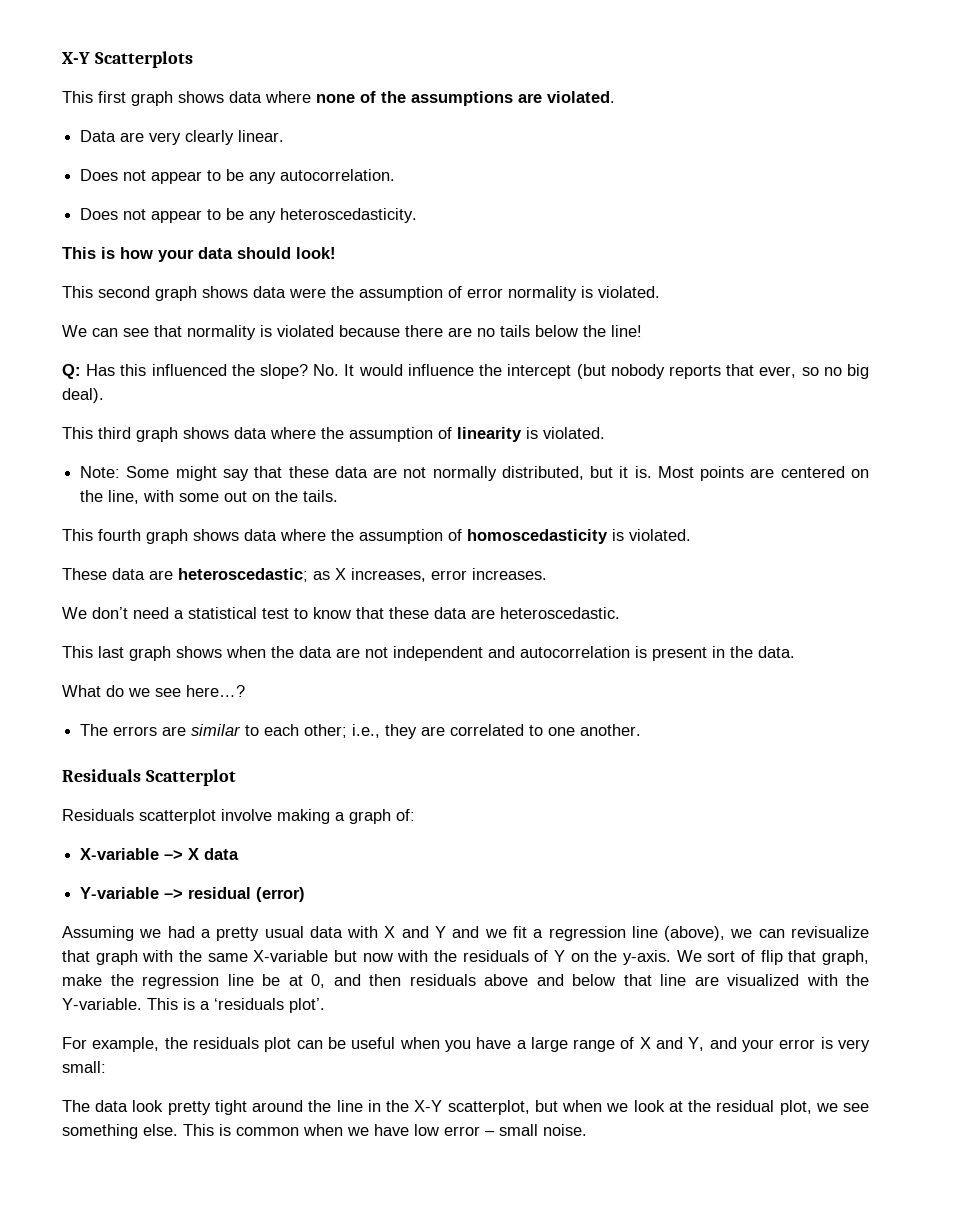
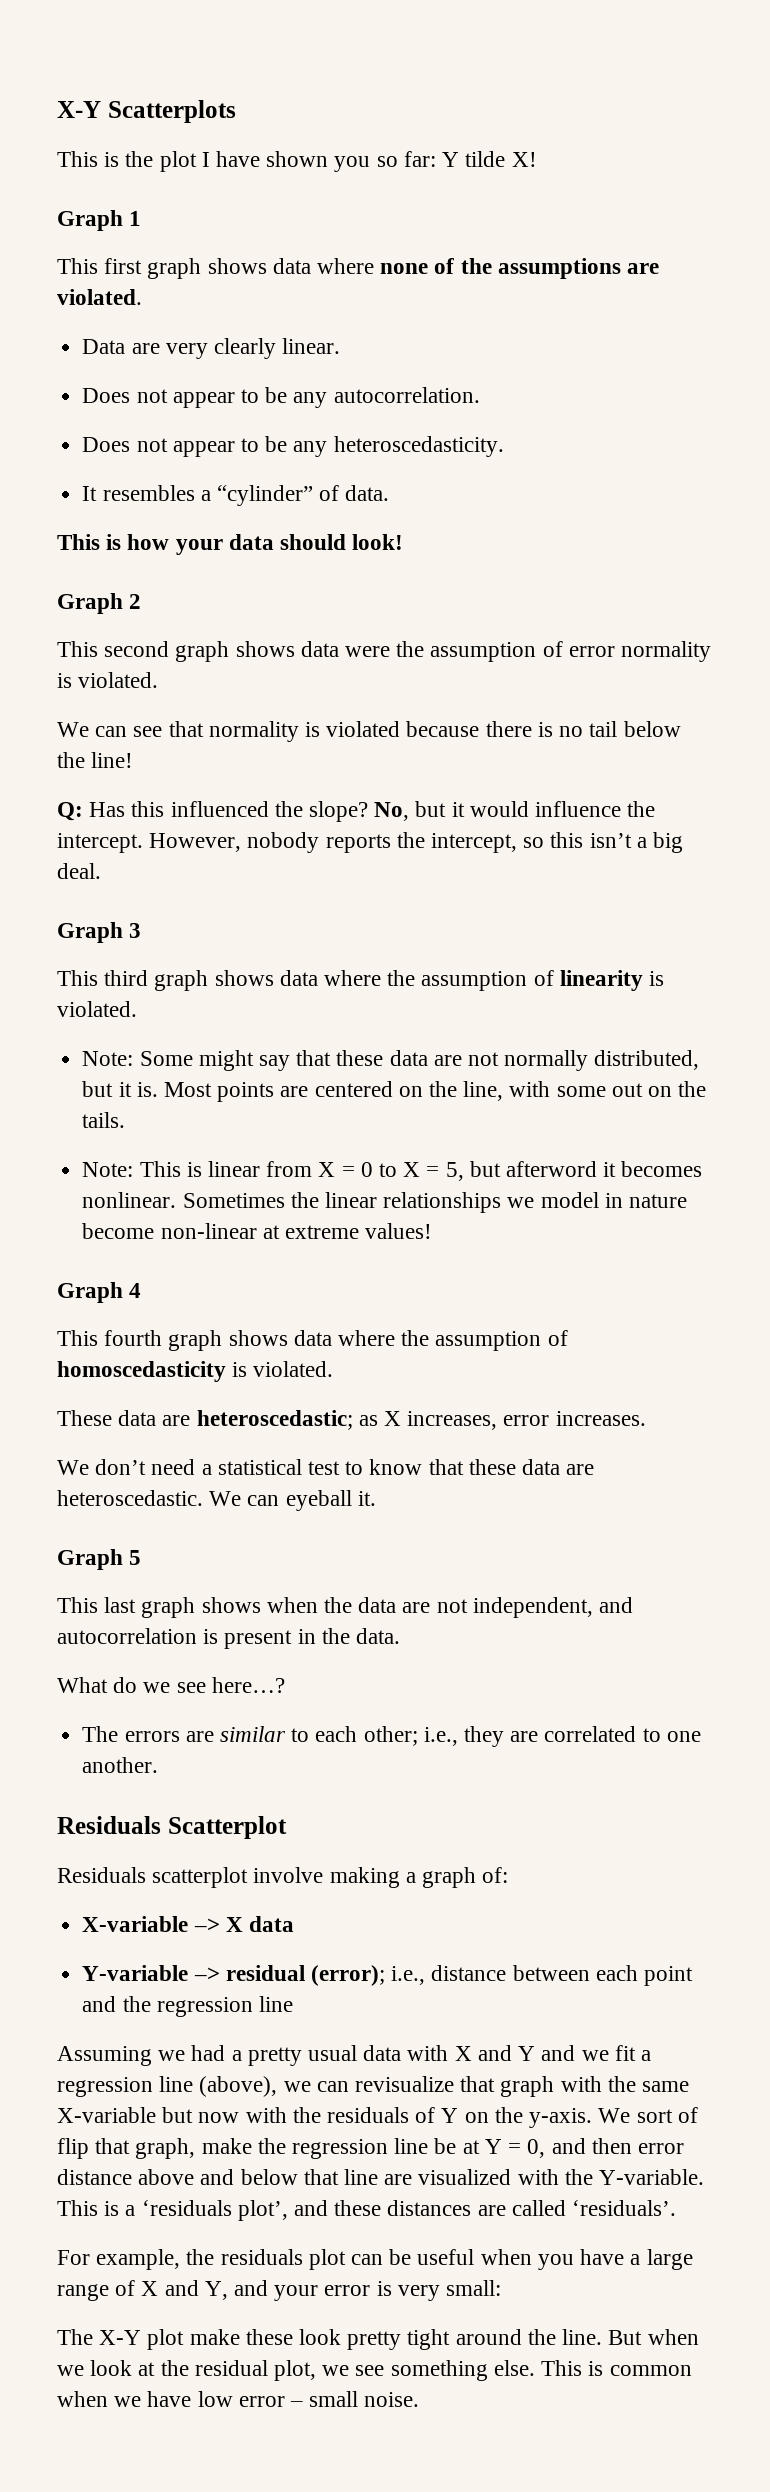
(193, 59) none -> [57,151,537,172] [57,210,142,231] // This is the plot I have shown you so far: Y tilde X! // Graph 1
(418, 215) none -> [82,485,390,506] // It resembles a “cylinder” of data.
(336, 253) none -> [57,593,142,614] // Graph 2
[448,325,530,337] are no tails -> [537,721,618,737] is no tail
[313,364,870,379] [62,388,104,403] No. It would influence the intercept (but nobody reports that ever, so no big deal). -> [374,801,656,821] [57,832,684,853] [57,863,101,879] [57,922,142,943] No, but it would influence the intercept. However, nobody reports the intercept, so this isn’t a big deal. // Graph 3
(339, 496) none -> [82,1161,703,1181] [82,1192,687,1213] [82,1223,433,1239] [57,1282,142,1303] // Note: This is linear from X = 0 to X = 5, but afterword it becomes nonlinear. Sometimes the linear relationships we model in nature become non-linear at extreme values! // Graph 4
(620, 613) none -> [209,1490,376,1511] [57,1549,142,1570] We can eyeball it. // Graph 5
[393,646,483,661] independent -> [472,1597,593,1618] independent,
[256,887,306,902] (error) -> [310,1965,693,1986] [82,1996,293,2017] (error); i.e., distance between each point and the regression line
(303, 980) none -> [484,2139,522,2154] Y =
[409,974,476,986] residuals -> [637,2143,684,2154] [57,2169,132,2185] error distance
[289,998,325,1013] plot’. -> [237,2200,677,2221] plot’, and these distances are called ‘residuals’.
[95,1100,129,1112] data -> [99,2329,293,2350] X-Y plot make these
[336,1100,558,1115] line in the X-Y scatterplot, but -> [562,2329,643,2345] line. But

